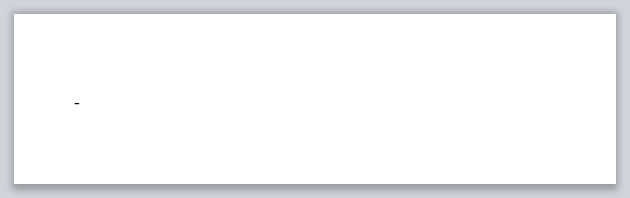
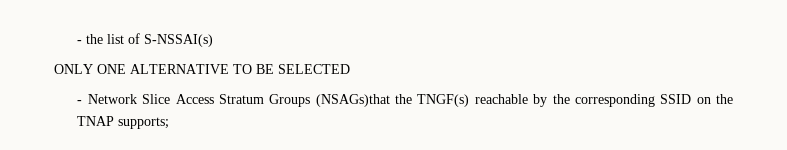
[73,102,80,109] - -> [77,33,214,47] [54,64,350,74] [77,94,734,107] [77,116,170,129] - the list of S-NSSAI(s) // ONLY ONE ALTERNATIVE TO BE SELECTED // - Network Slice Access Stratum Groups (NSAGs)that the TNGF(s) reachable by the corresponding SSID on the TNAP supports;

